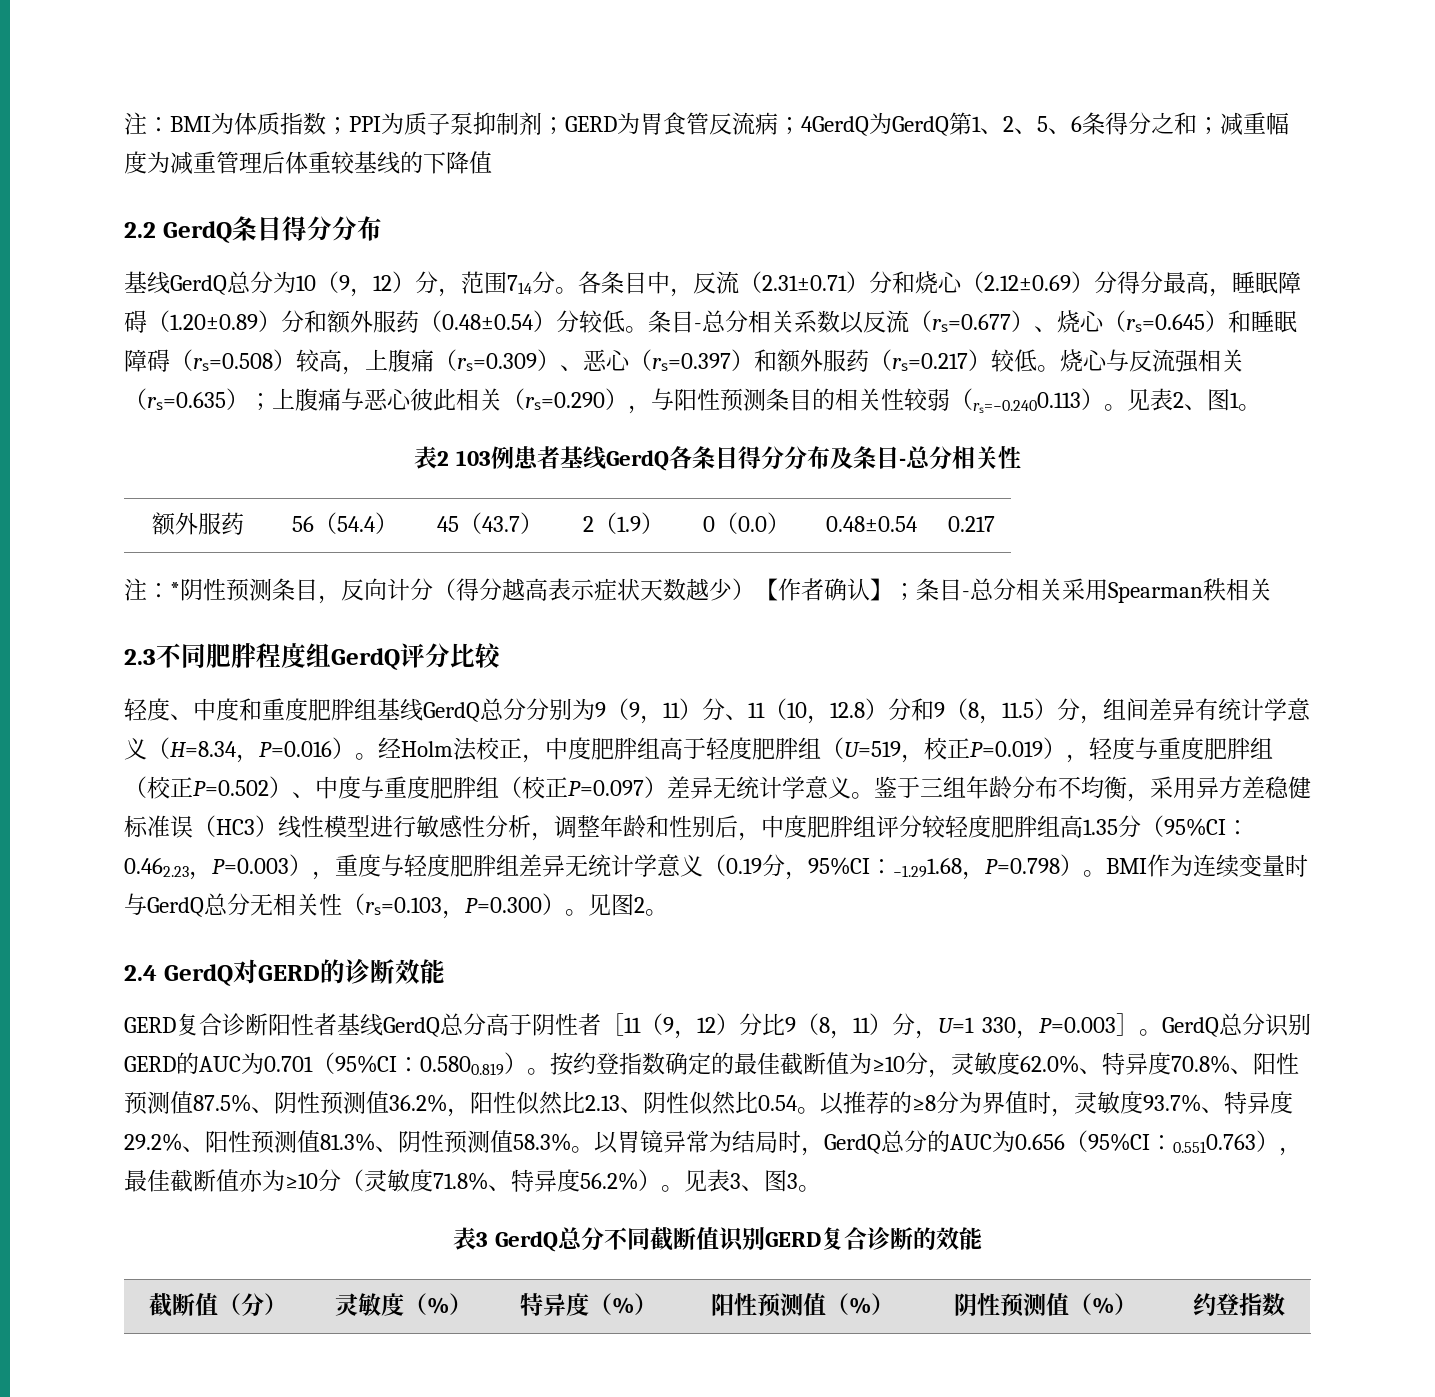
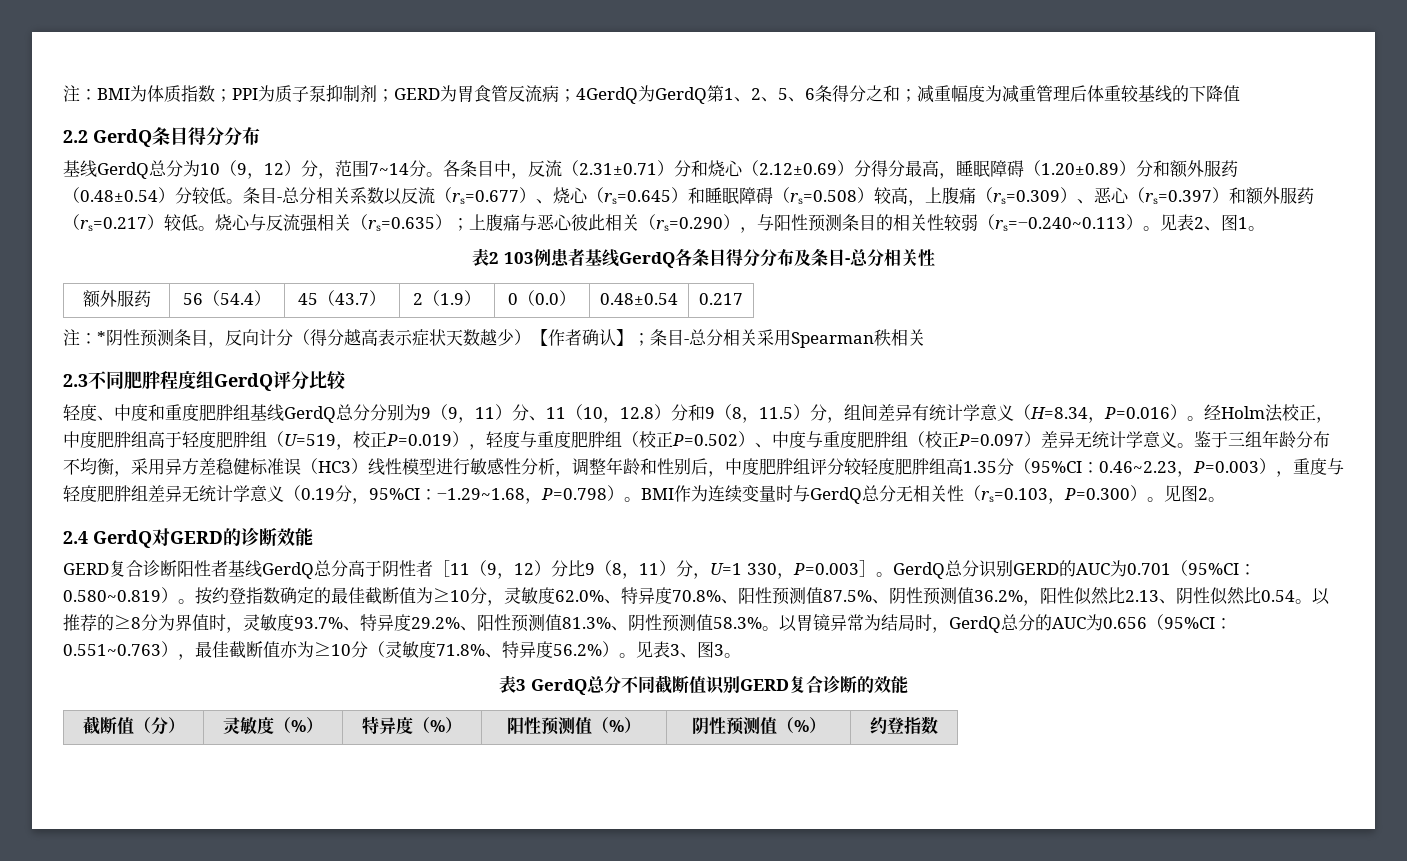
[507,275,532,294] 714 -> [369,163,409,175] 7~14
[973,392,1081,413] rₛ=−0.2400.113 -> [995,217,1126,231] rₛ=−0.240~0.113
[124,857,189,877] 0.462.23 -> [1099,461,1177,473] 0.46~2.23
[893,857,962,878] −1.291.68 -> [437,488,525,500] −1.29~1.68
[420,1056,504,1076] 0.5800.819 -> [63,590,161,602] 0.580~0.819
[1173,1133,1256,1153] 0.5510.763 -> [63,644,161,656] 0.551~0.763

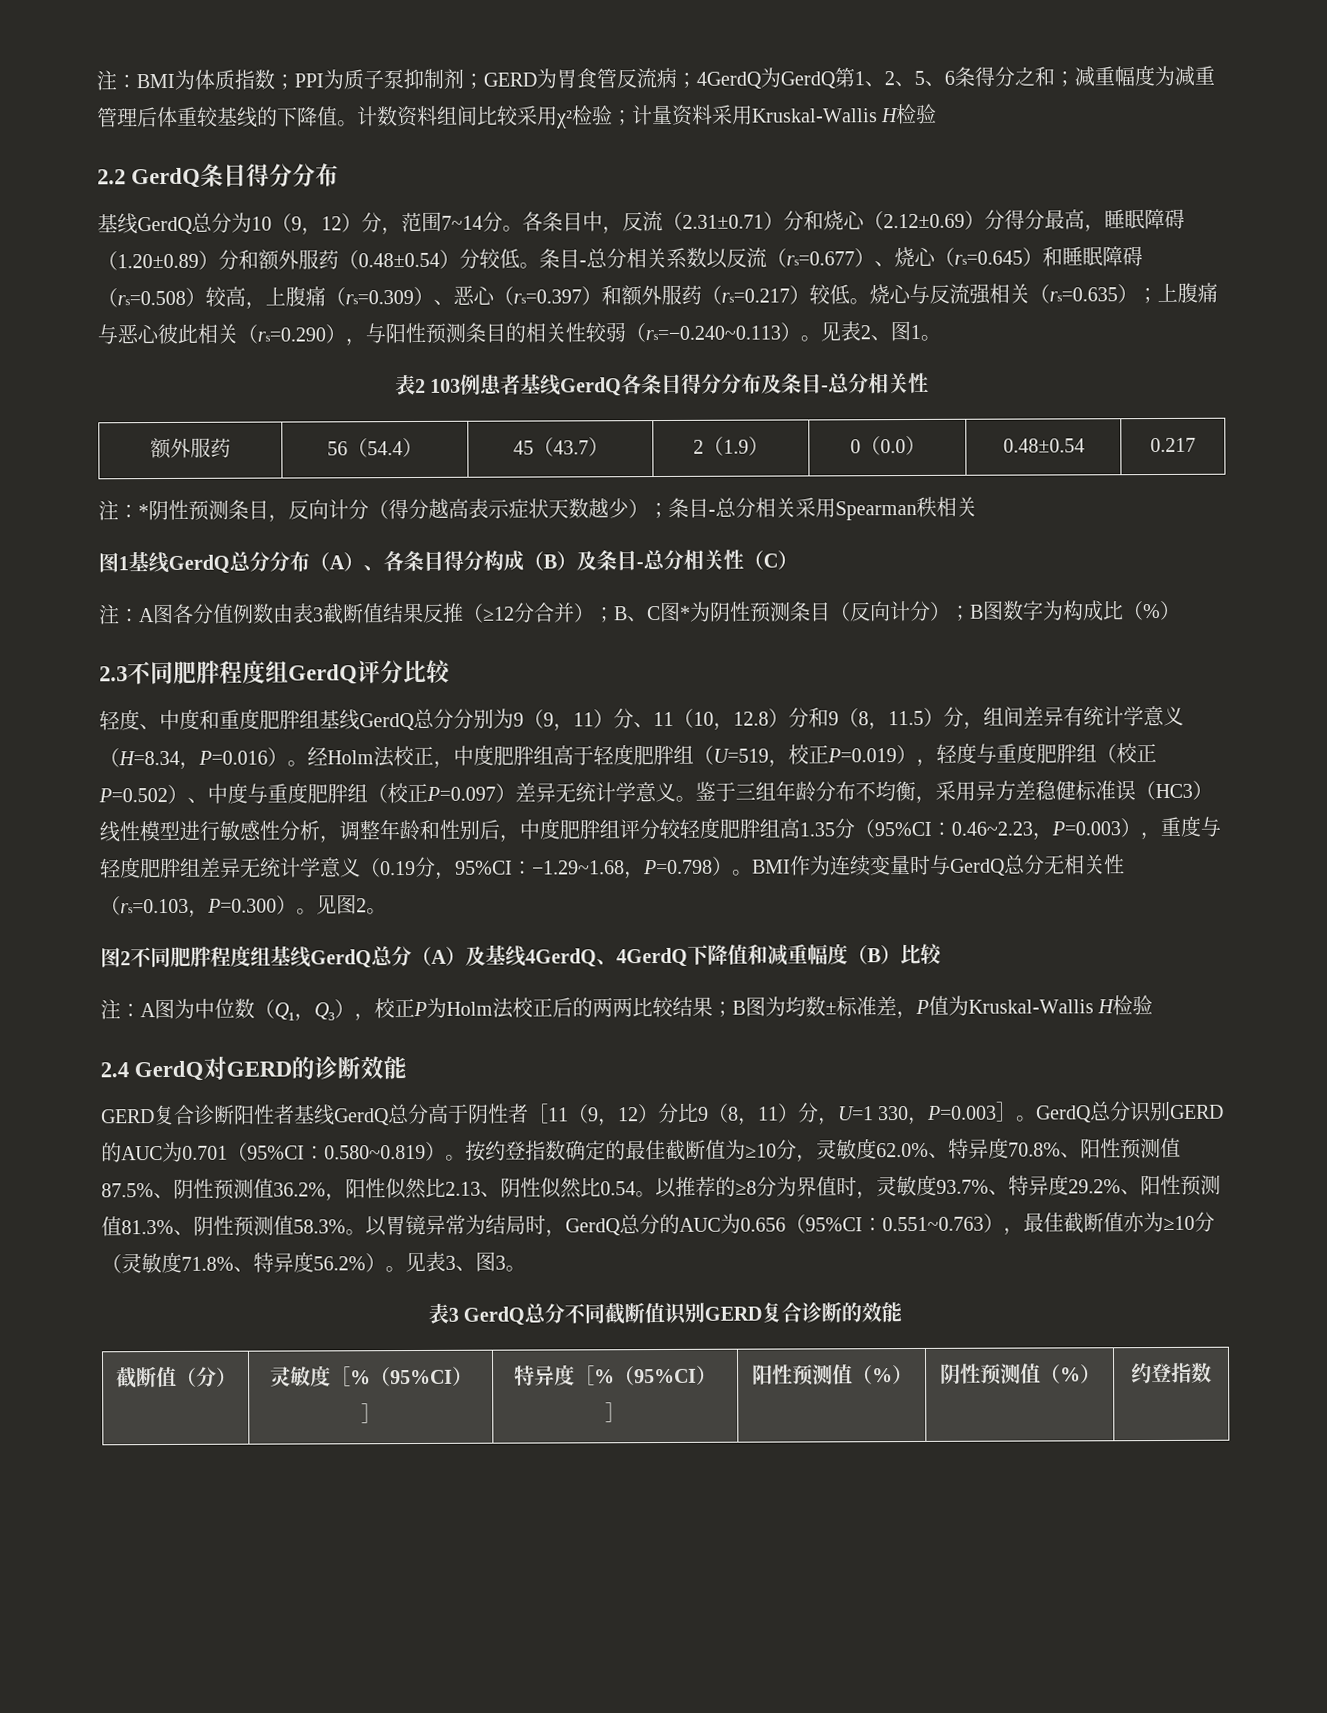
(1240, 93) none -> [337,103,938,129] 。计数资料组间比较采用χ²检验；计量资料采用Kruskal-Wallis H检验
[531,329,633,346] 【作者确认】 -> (649, 509) none
(925, 337) none -> [98,549,798,574] [98,600,1181,625] // 图1基线GerdQ总分分布（A）、各条目得分构成（B）及条目-总分相关性（C） // 注：A图各分值例数由表3截断值结果反推（≥12分合并）；B、C图*为阴性预测条目（反向计分）；B图数字为构成比（%）
(1225, 499) none -> [100,943,943,969] [100,995,1154,1022] // 图2不同肥胖程度组基线GerdQ总分（A）及基线4GerdQ、4GerdQ下降值和减重幅度（B）比较 // 注：A图为中位数（Q₁，Q₃），校正P为Holm法校正后的两两比较结果；B图为均数±标准差，P值为Kruskal-Wallis H检验
[274,717,323,734] [362,716,462,734] （%） | 特异度（%） -> [329,1366,473,1387] [360,1403,382,1424] [514,1364,717,1386] [605,1402,626,1423] ［%（95%CI）］ | 特异度［%（95%CI）］

